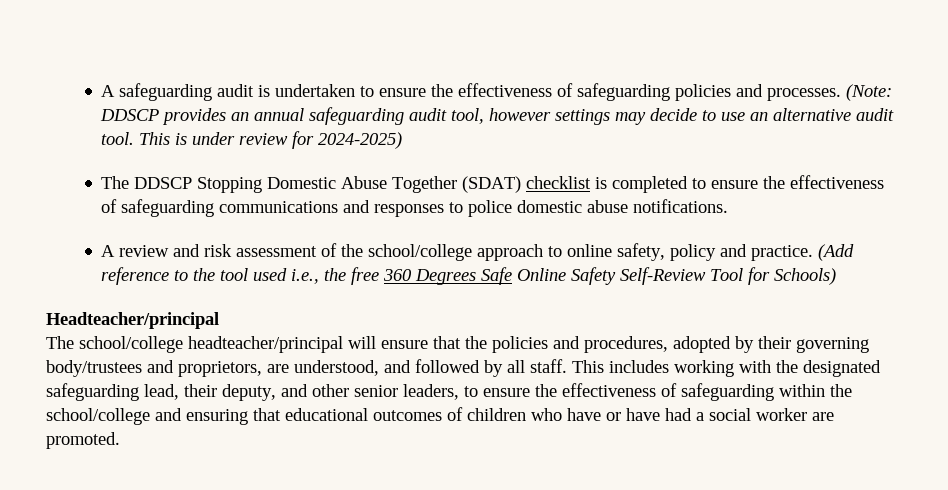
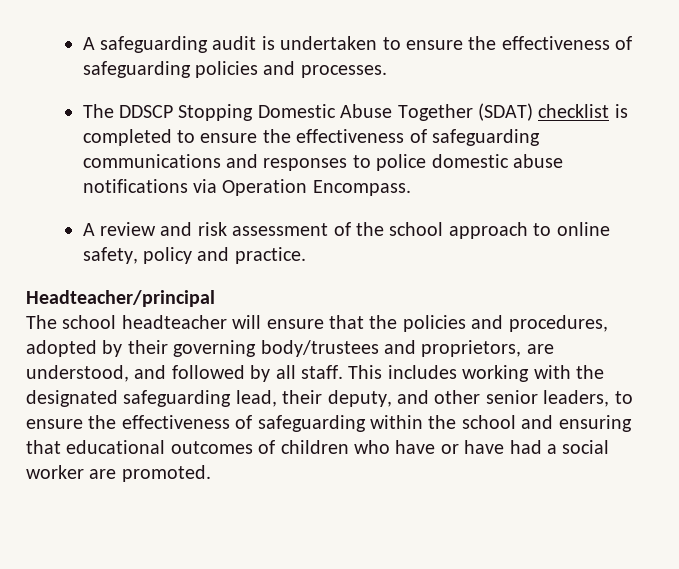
[846,84,893,101] [100,107,895,125] [101,131,403,149] (Note: DDSCP provides an annual safeguarding audit tool, however settings may decide to use an alternative audit tool. This is under review for 2024-2025) -> (387, 71) none
[633,199,729,213] notifications. -> [82,179,411,196] notifications via Operation Encompass.
[368,244,473,261] school/college -> [389,222,444,236] school
[818,244,855,261] [101,267,837,285] (Add reference to the tool used i.e., the free 360 Degrees Safe Online Safety Self-Review Tool for Schools) -> (306, 255) none
[79,336,343,353] school/college headteacher/principal -> [62,315,227,329] school headteacher
[46,408,150,425] school/college -> [461,415,516,429] school

